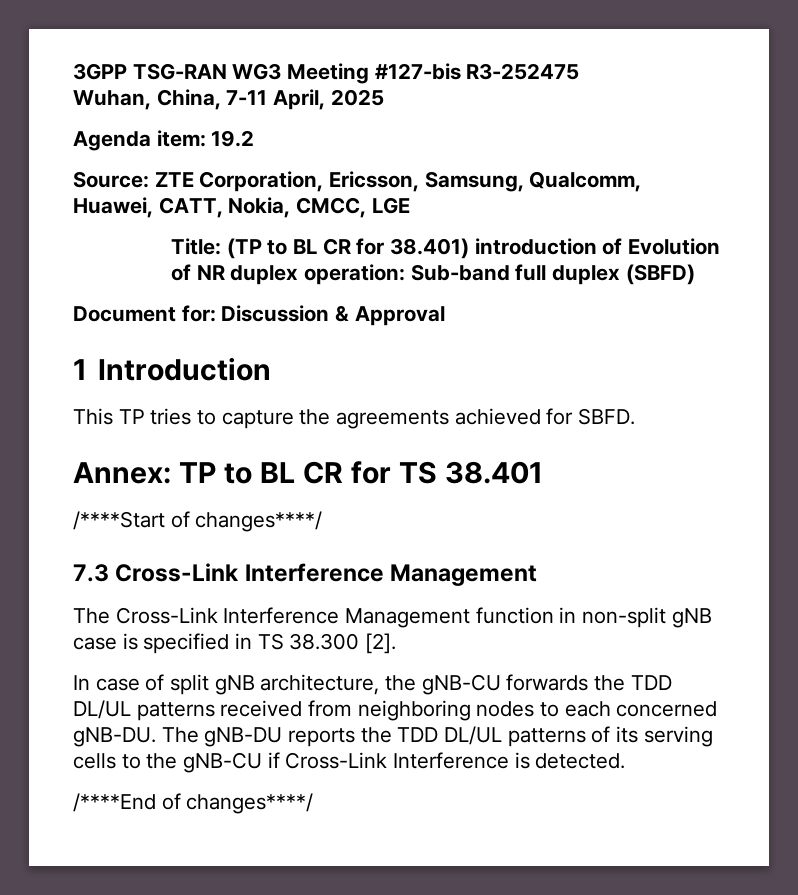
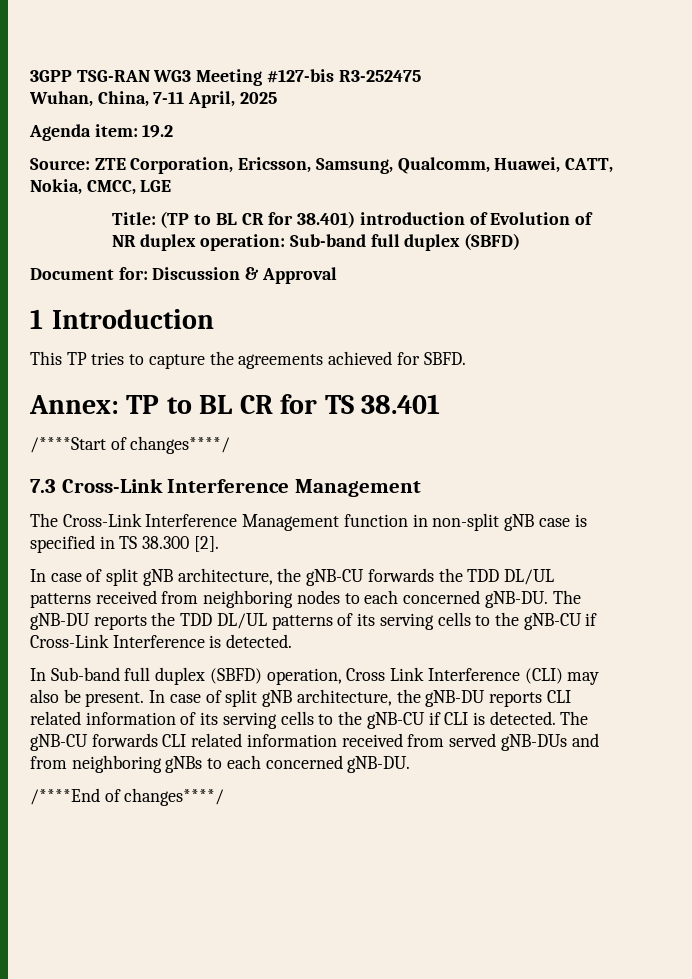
(626, 761) none -> [30,667,600,685] [30,689,571,707] [30,711,589,729] [30,733,599,751] [30,755,411,773] // In Sub-band full duplex (SBFD) operation, Cross Link Interference (CLI) may also be present. In case of split gNB architecture, the gNB-DU reports CLI related information of its serving cells to the gNB-CU if CLI is detected. The gNB-CU forwards CLI related information received from served gNB-DUs and from neighboring gNBs to each concerned gNB-DU.

